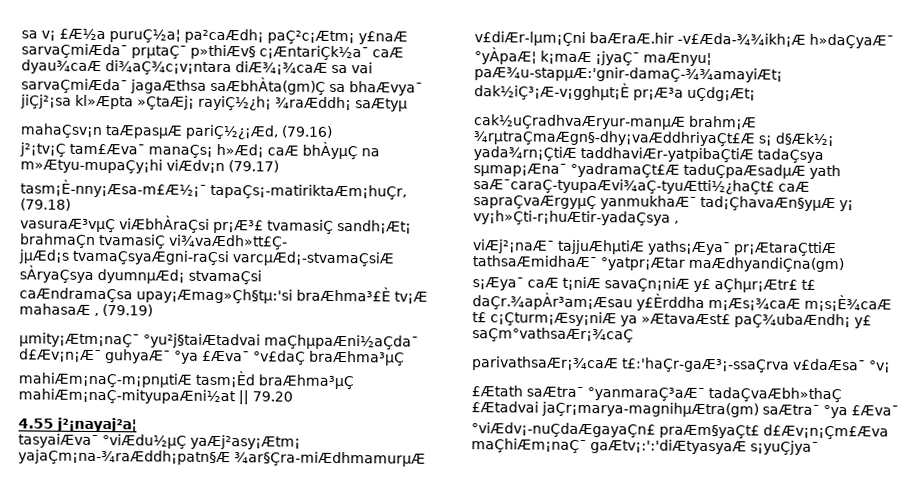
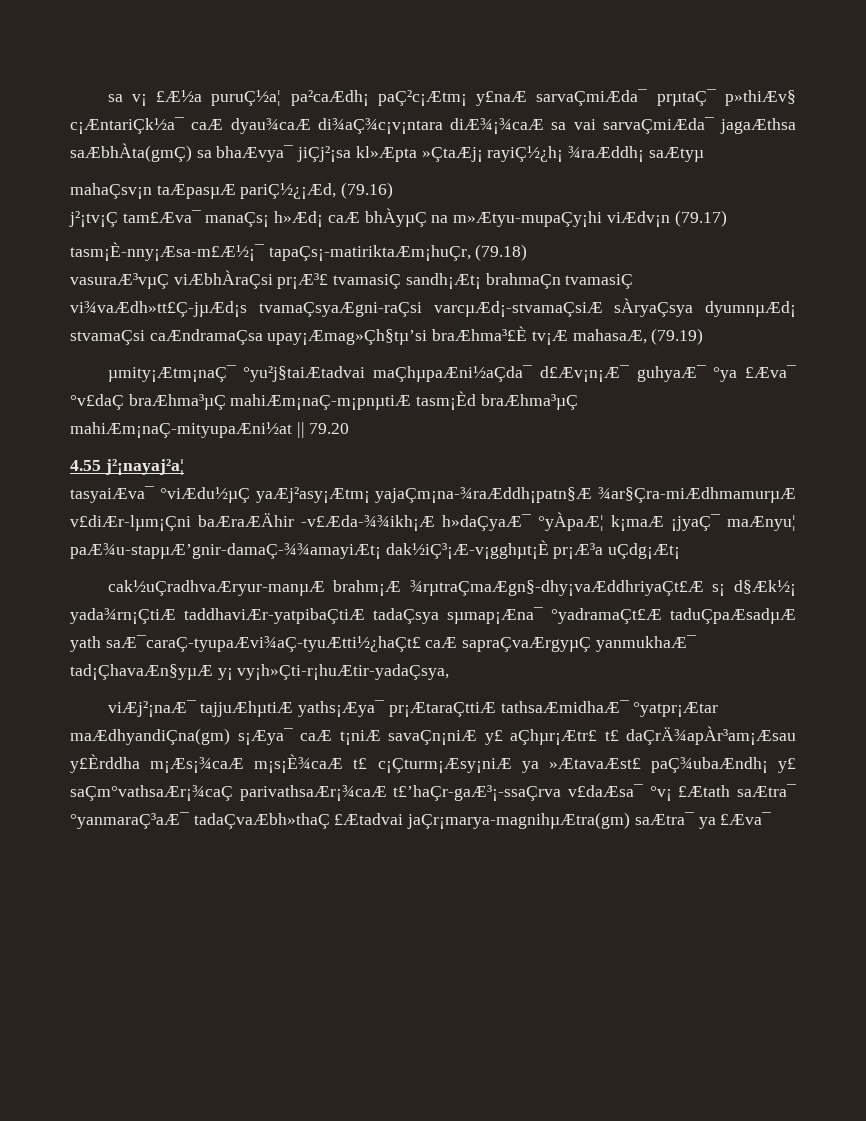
[210,76,326,95] saÆbhÀta(gm)Ç -> [70,143,192,162] saÆbhÀta(gmÇ)
[169,234,288,250] [18,249,69,264] vi¾vaÆdh»tt£Ç- // jµÆd¡s -> [70,301,247,317] vi¾vaÆdh»tt£Ç-jµÆd¡s
[19,286,428,304] [19,303,99,317] // caÆndramaÇsa upay¡Æmag»Çh§tµ:'si braÆhma³£È tv¡Æ mahasaÆ , -> [149,326,647,345] caÆndramaÇsa upay¡Æmag»Çh§tµ’si braÆhma³£È tv¡Æ mahasaÆ,
(405, 358) // -> (226, 402) none
[589,32,674,44] baÆraÆ.hir -> [198,513,294,527] baÆraÆÄhir
[474,66,783,83] paÆ¾u-stapµÆ:'gnir-damaÇ-¾¾amayiÆt¡ -> [70,543,381,559] paÆ¾u-stapµÆ’gnir-damaÇ-¾¾amayiÆt¡
[473,210,679,226] vy¡h»Çti-r¡huÆtir-yadaÇsya , -> [237,664,450,680] vy¡h»Çti-r¡huÆtir-yadaÇsya,
(844, 264) // -> (230, 736) none
[472,292,633,311] daÇr.¾apÀr³am¡Æsau -> [626,726,796,745] daÇrÄ¾apÀr³am¡Æsau
[472,356,790,373] // parivathsaÆr¡¾caÆ t£:'haÇr-gaÆ³¡-ssaÇrva -> [239,785,562,801] parivathsaÆr¡¾caÆ t£’haÇr-gaÆ³¡-ssaÇrva
(891, 366) // -> (672, 793) none
[823,404,899,419] [471,422,889,440] [471,438,819,455] °ya £Æva¯ // °viÆdv¡-nuÇdaÆgayaÇn£ praÆm§yaÇt£ d£Æv¡n¡Çm£Æva maÇhiÆm¡naÇ¯ gaÆtv¡:':'diÆtyasyaÆ s¡yuÇjya¯ -> [698,812,772,829] ya £Æva¯

